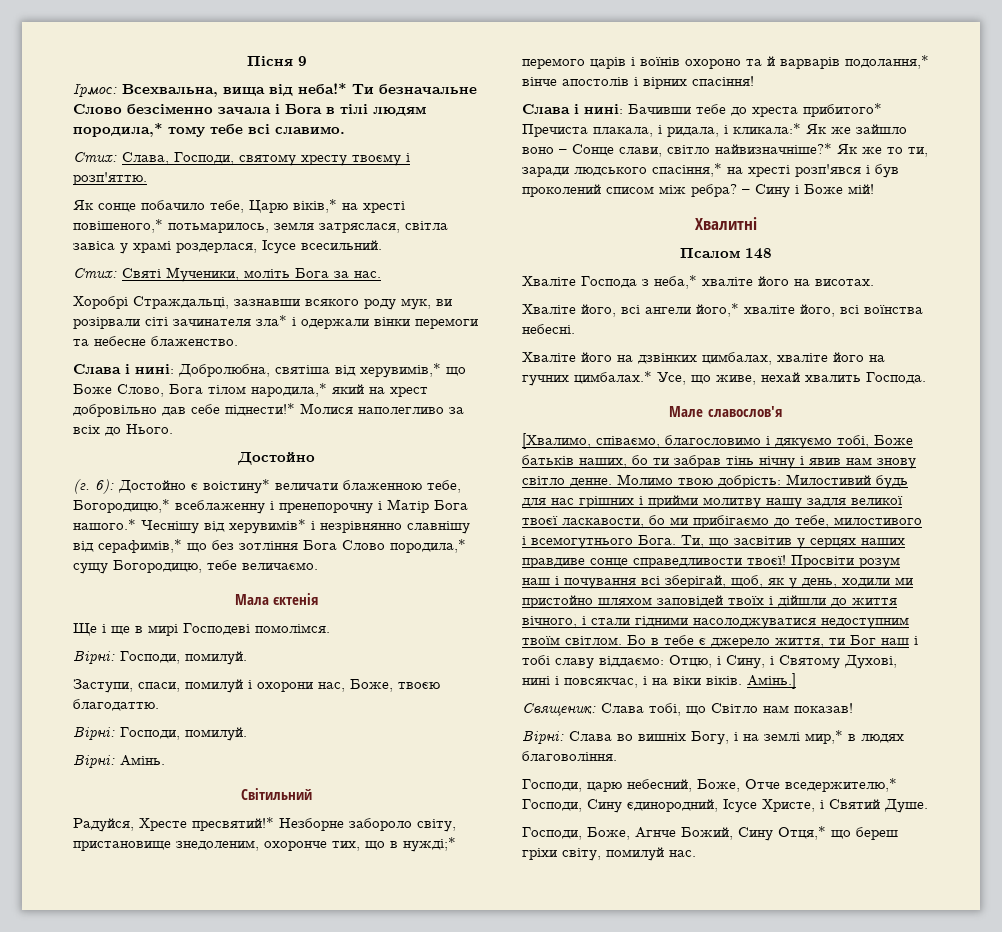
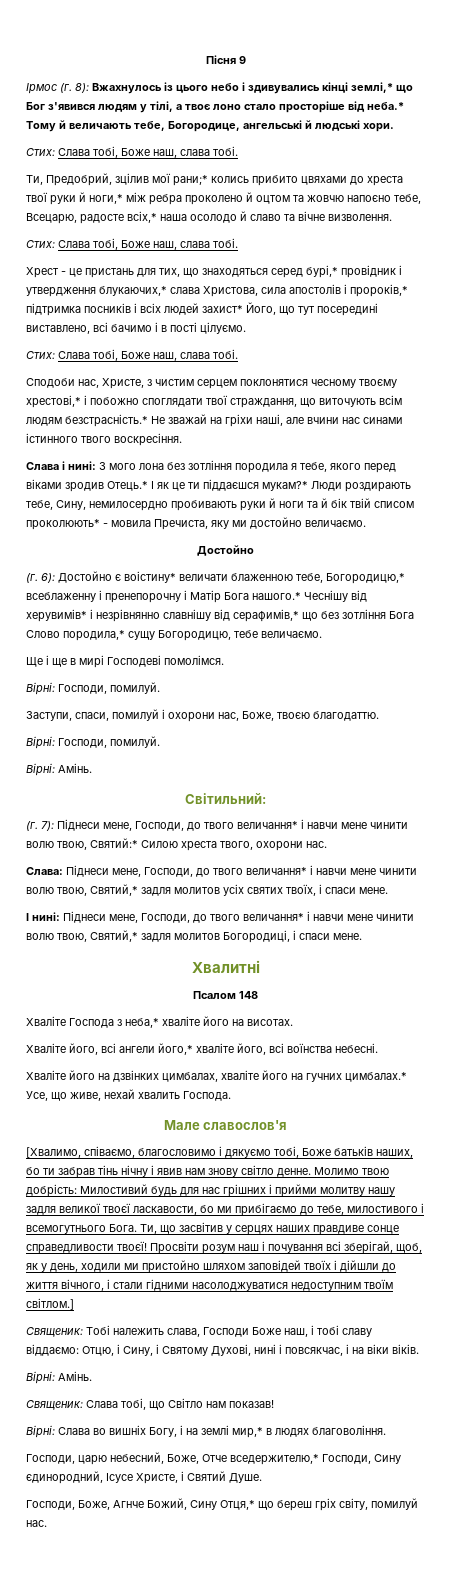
[73,83,477,98] [73,104,426,116] [73,123,345,137] [73,152,410,166] [73,172,147,185] [73,199,405,213] [73,219,448,233] [73,240,382,254] [73,267,381,282] [73,296,452,310] [73,315,478,329] [73,336,238,346] [73,363,466,378] [73,383,428,397] [73,403,464,417] [73,424,173,436] Ірмос: Всехвальна, вища від неба!* Ти безначальне Слово безсіменно зачала і Бога в тілі людям породила,* тому тебе всі славимо. // Стих: Слава, Господи, святому хресту твоєму і розп'яттю. // Як сонце побачило тебе, Царю віків,* на хресті повішеного,* потьмарилось, земля затряслася, світла завіса у храмі роздерлася, Ісусе всесильний. // Стих: Святі Мученики, моліть Бога за нас. // Хоробрі Страждальці, зазнавши всякого роду мук, ви розірвали сіті зачинателя зла* і одержали вінки перемоги та небесне блаженство. // Слава і нині: Добролюбна, святіша від херувимів,* що Боже Слово, Бога тілом народила,* який на хрест добровільно дав себе піднести!* Молися наполегливо за всіх до Нього. -> [26,82,413,94] [26,101,404,113] [26,120,394,132] [26,146,238,158] [26,173,403,186] [26,192,421,205] [26,211,392,224] [26,238,238,250] [26,265,402,278] [26,284,408,297] [26,302,378,316] [26,322,246,334] [26,349,238,361] [26,378,397,389] [26,395,402,408] [26,414,403,427] [26,433,182,446] [26,460,396,473] [26,479,411,492] [26,498,414,511] [26,517,366,530] Ірмос (г. 8): Вжахнулось із цього небо і здивувались кінці землі,* що Бог з'явився людям у тілі, а твоє лоно стало просторіше від неба.* Тому й величають тебе, Богородице, ангельські й людські хори. // Стих: Слава тобі, Боже наш, слава тобі. // Ти, Предобрий, зцілив мої рани;* колись прибито цвяхами до хреста твої руки й ноги,* між ребра проколено й оцтом та жовчю напоєно тебе, Всецарю, радосте всіх,* наша осолодо й славо та вічне визволення. // Стих: Слава тобі, Боже наш, слава тобі. // Хрест - це пристань для тих, що знаходяться серед бурі,* провідник і утвердження блукаючих,* слава Христова, сила апостолів і пророків,* підтримка посників і всіх людей захист* Його, що тут посередині виставлено, всі бачимо і в пості цілуємо. // Стих: Слава тобі, Боже наш, слава тобі. // Сподоби нас, Христе, з чистим серцем поклонятися чесному твоєму хрестові,* і побожно споглядати твої страждання, що виточують всім людям безстрасність.* Не зважай на гріхи наші, але вчини нас синами істинного твого воскресіння. // Слава і нині: З мого лона без зотління породила я тебе, якого перед віками зродив Отець.* І як це ти піддаєшся мукам?* Люди роздирають тебе, Сину, немилосердно пробивають руки й ноги та й бік твій списом проколюють* - мовила Пречиста, яку ми достойно величаємо.
[234,593,319,605] // Мала єктенія -> (322, 634) none
[241,788,312,800] [73,817,456,832] [73,837,456,852] [522,55,929,69] [522,76,754,89] [522,103,882,117] [522,123,907,137] [522,143,928,157] [522,163,899,178] [522,184,874,198] Світильний // Радуйся, Хресте пресвятий!* Незборне забороло світу, пристановище знедоленим, охоронче тих, що в нужді;* перемого царів і воїнів охороно та й варварів подолання,* вінче апостолів і вірних спасіння! // Слава і нині: Бачивши тебе до хреста прибитого* Пречиста плакала, і ридала, і кликала:* Як же зайшло воно – Сонце слави, світло найвизначніше?* Як же то ти, заради людського спасіння,* на хресті розп'явся і був проколений списом між ребра? – Сину і Боже мій! -> [185,793,266,804] [26,819,408,831] [26,838,327,851] [26,865,417,877] [26,884,388,896] [26,911,414,923] [26,930,362,943] Світильний: // (г. 7): Піднеси мене, Господи, до твого величання* і навчи мене чинити волю твою, Святий:* Силою хреста твого, охорони нас. // Слава: Піднеси мене, Господи, до твого величання* і навчи мене чинити волю твою, Святий,* задля молитов усіх святих твоїх, і спаси мене. // І нині: Піднеси мене, Господи, до твого величання* і навчи мене чинити волю твою, Святий,* задля молитов Богородиці, і спаси мене.
[565,635,909,648] світлом. Бо в тебе є джерело життя, ти Бог наш -> [26,1298,74,1310] [26,1325,308,1337] світлом.] // Священик: Тобі належить слава, Господи Боже наш,
[747,673,796,689] Амінь.] -> [26,1371,92,1384] // Вірні: Амінь.
[522,848,557,860] гріхи -> [315,1498,336,1511] гріх

